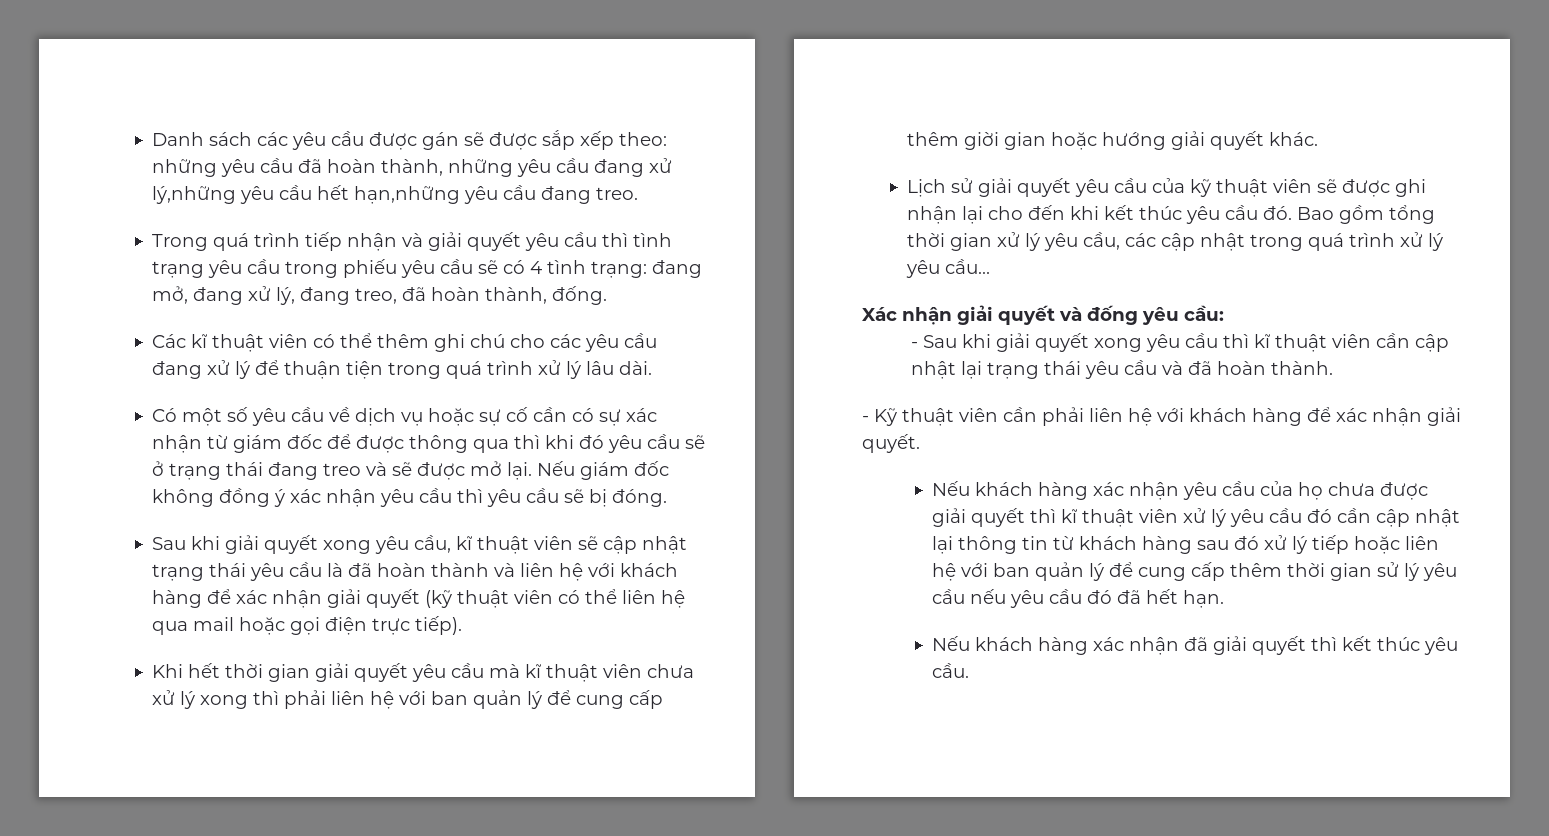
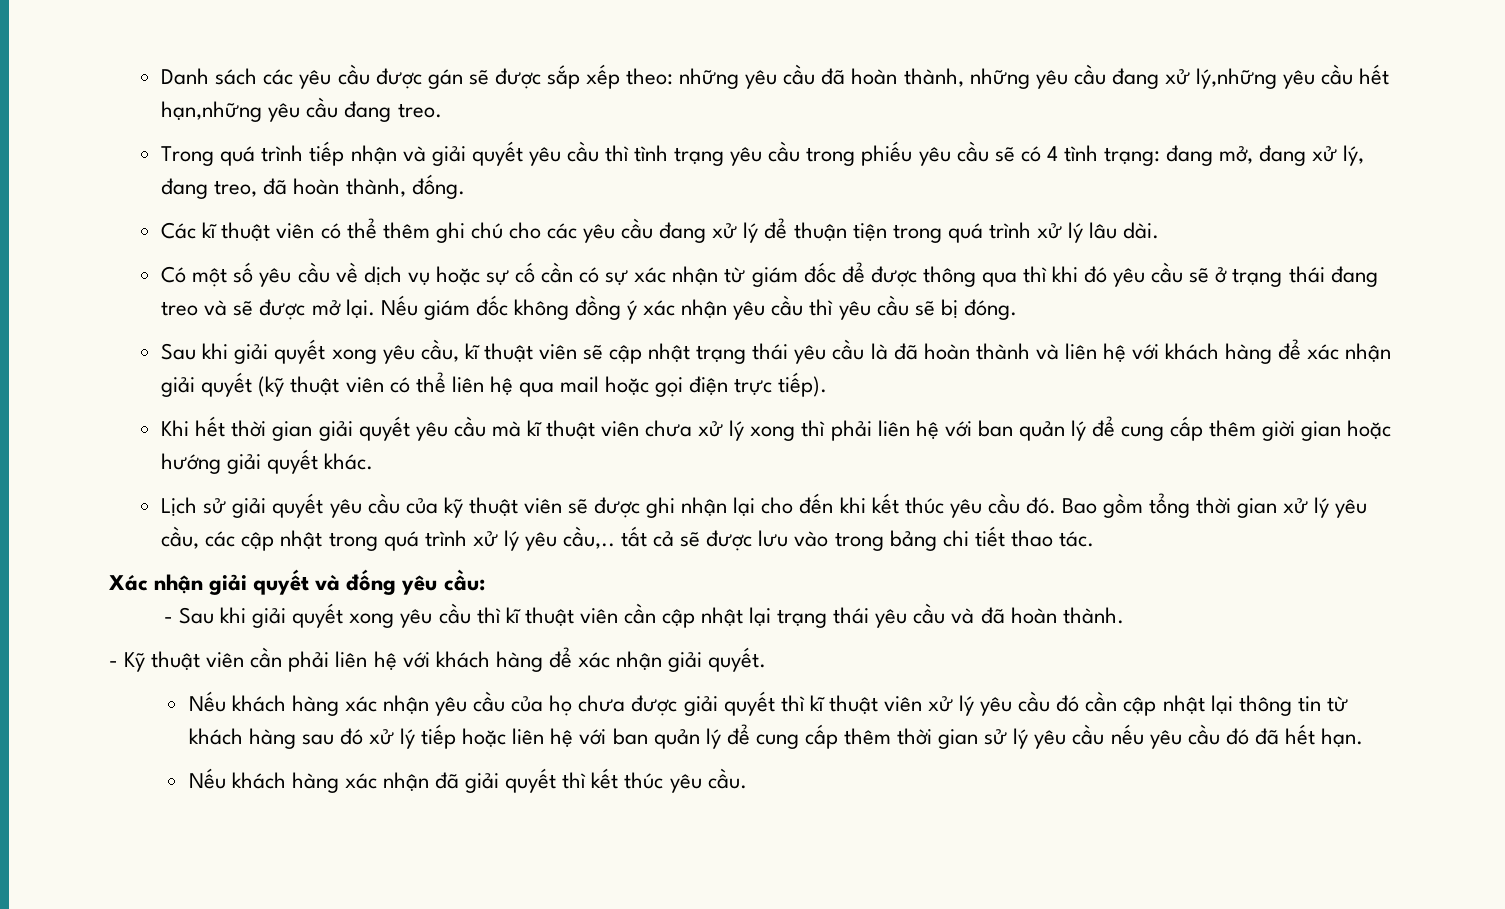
[945,259,991,274] cầu… -> [562,526,1094,551] cầu,.. tất cả sẽ được lưu vào trong bảng chi tiết thao tác.

